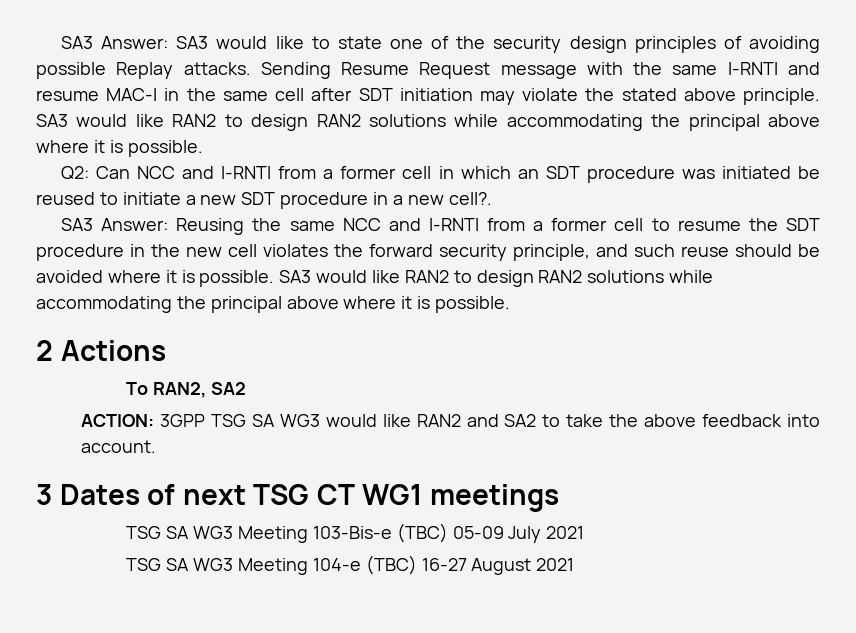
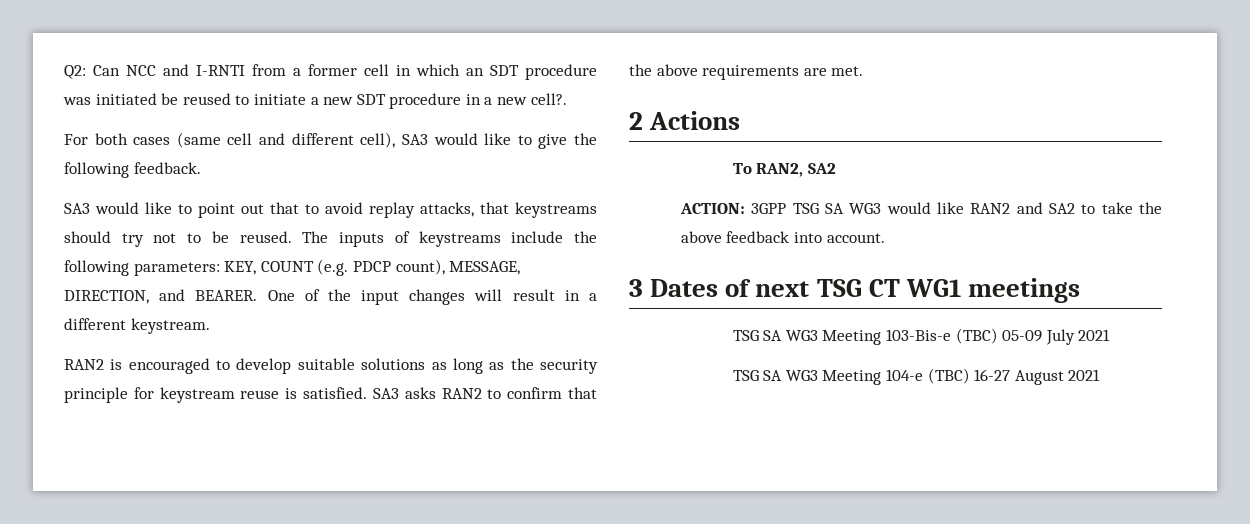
[60,36,821,53] [36,62,820,79] [36,88,820,105] [36,114,820,131] [36,140,203,157] SA3 Answer: SA3 would like to state one of the security design principles of avoiding possible Replay attacks. Sending Resume Request message with the same I-RNTI and resume MAC-I in the same cell after SDT initiation may violate the stated above principle. SA3 would like RAN2 to design RAN2 solutions while accommodating the principal above where it is possible. // -> (64, 72) none
[60,218,820,235] [36,244,820,261] [36,270,714,287] [36,296,511,313] SA3 Answer: Reusing the same NCC and I-RNTI from a former cell to resume the SDT procedure in the new cell violates the forward security principle, and such reuse should be avoided where it is possible. SA3 would like RAN2 to design RAN2 solutions while accommodating the principal above where it is possible. -> [64,132,598,149] [64,162,201,178] [64,202,597,218] [64,231,597,247] [64,259,521,276] [64,289,597,305] [64,318,210,334] [64,358,599,374] [64,387,597,403] [629,64,864,80] For both cases (same cell and different cell), SA3 would like to give the following feedback. // SA3 would like to point out that to avoid replay attacks, that keystreams should try not to be reused. The inputs of keystreams include the following parameters: KEY, COUNT (e.g. PDCP count), MESSAGE, DIRECTION, and BEARER. One of the input changes will result in a different keystream. // RAN2 is encouraged to develop suitable solutions as long as the security principle for keystream reuse is satisfied. SA3 asks RAN2 to confirm that the above requirements are met.

